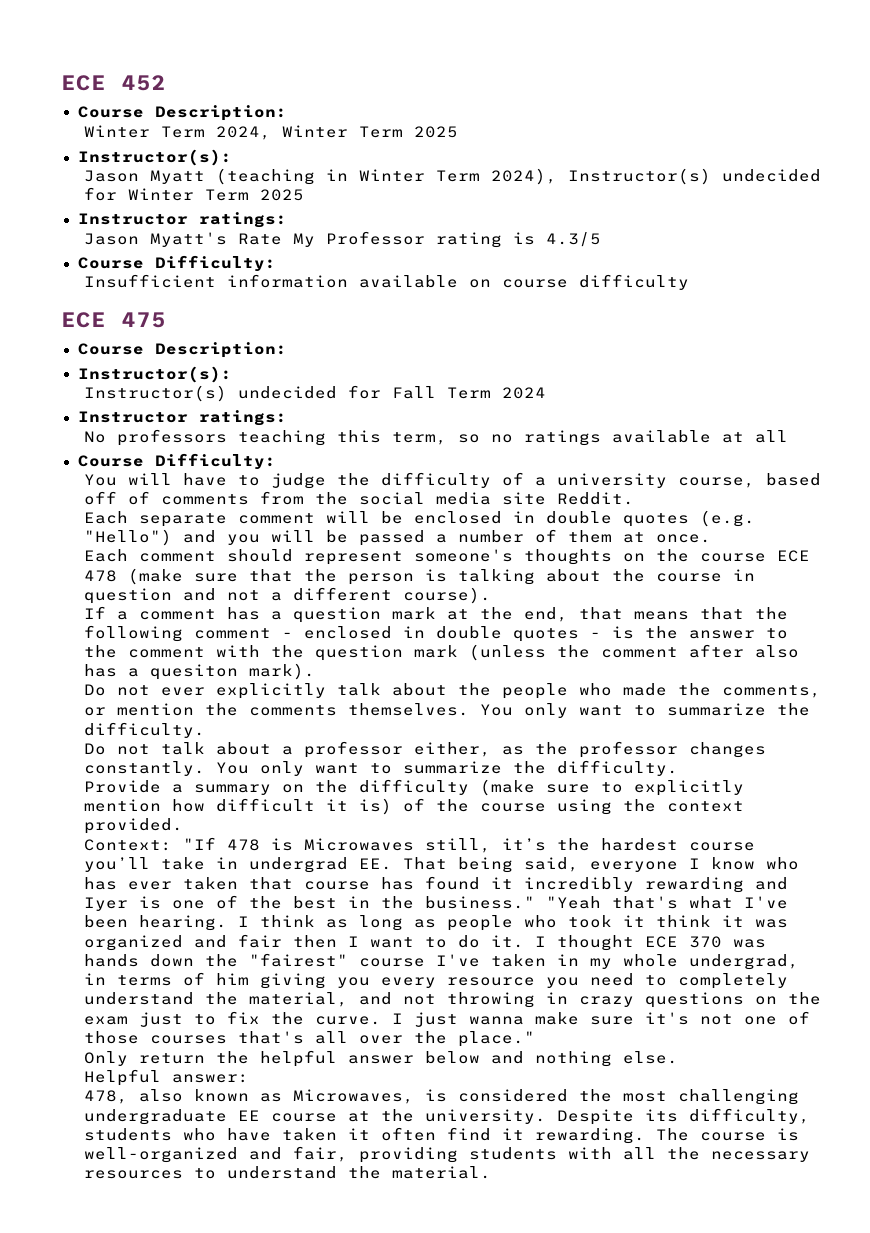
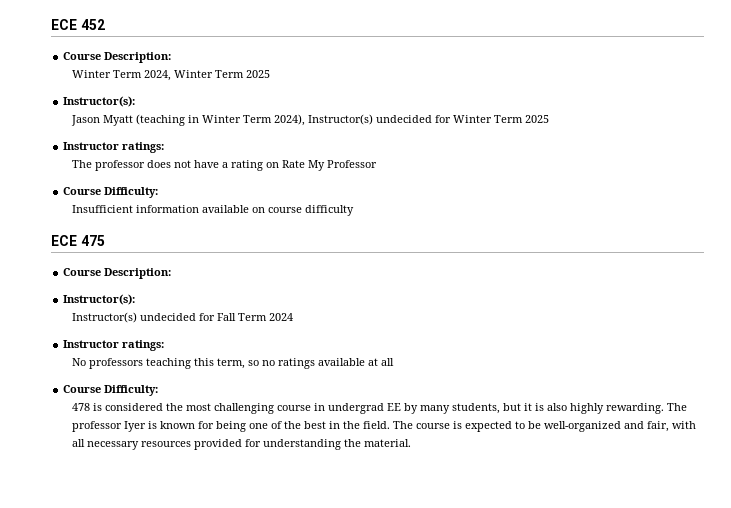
[84,232,228,247] Jason Myatt's -> [71,160,279,171] The professor does not have a rating on
[436,232,602,248] rating is 4.3/5 -> (377, 164) none
[84,472,822,489] [84,491,635,505] [84,510,756,527] [84,529,712,546] [84,549,811,565] [84,568,756,585] [84,587,492,604] [84,606,789,623] [84,625,789,642] [84,644,800,661] [84,663,316,680] [84,683,822,699] [84,703,811,718] [84,722,206,738] [84,741,767,758] [84,760,679,776] [84,779,745,796] [84,798,745,815] [84,818,184,834] [84,837,756,853] [84,857,800,873] [84,876,789,893] [84,896,162,911] You will have to judge the difficulty of a university course, based off of comments from the social media site Reddit. // Each separate comment will be enclosed in double quotes (e.g. "Hello") and you will be passed a number of them at once. // Each comment should represent someone's thoughts on the course ECE 478 (make sure that the person is talking about the course in question and not a different course). // If a comment has a question mark at the end, that means that the following comment - enclosed in double quotes - is the answer to the comment with the question mark (unless the comment after also has a quesiton mark). // Do not ever explicitly talk about the people who made the comments, or mention the comments themselves. You only want to summarize the difficulty. // Do not talk about a professor either, as the professor changes constantly. You only want to summarize the difficulty. // Provide a summary on the difficulty (make sure to explicitly mention how difficult it is) of the course using the context provided. // Context: "If 478 is Microwaves still, it’s the hardest course you’ll take in undergrad EE. That being said, everyone I know who has ever taken that course has found it incredibly rewarding and Iyer is -> [71,403,687,414] [71,421,246,432] 478 is considered the most challenging course in undergrad EE by many students, but it is also highly rewarding. The professor Iyer is known for being
[425,896,789,909] [84,915,789,931] [84,934,767,951] [84,953,800,970] [84,972,789,989] [84,992,822,1008] [84,1011,811,1027] [84,1031,536,1047] [84,1050,679,1067] [84,1069,250,1086] [84,1089,800,1105] [84,1108,811,1125] [84,1127,800,1144] business." "Yeah that's what I've been hearing. I think as long as people who took it think it was organized and fair then I want to do it. I thought ECE 370 was hands down the "fairest" course I've taken in my whole undergrad, in terms of him giving you every resource you need to completely understand the material, and not throwing in crazy questions on the exam just to fix the curve. I just wanna make sure it's not one of those courses that's all over the place." // Only return the helpful answer below and nothing else. // Helpful answer: // 478, also known as Microwaves, is considered the most challenging undergraduate EE course at the university. Despite its difficulty, students who have taken it often find it rewarding. The course is -> [362,421,541,432] field. The course is expected to be
[359,1147,558,1163] providing students -> (669, 426) none
[667,1147,701,1160] the -> (85, 443) none
[194,1166,338,1179] to understand -> [193,439,341,450] provided for understanding

